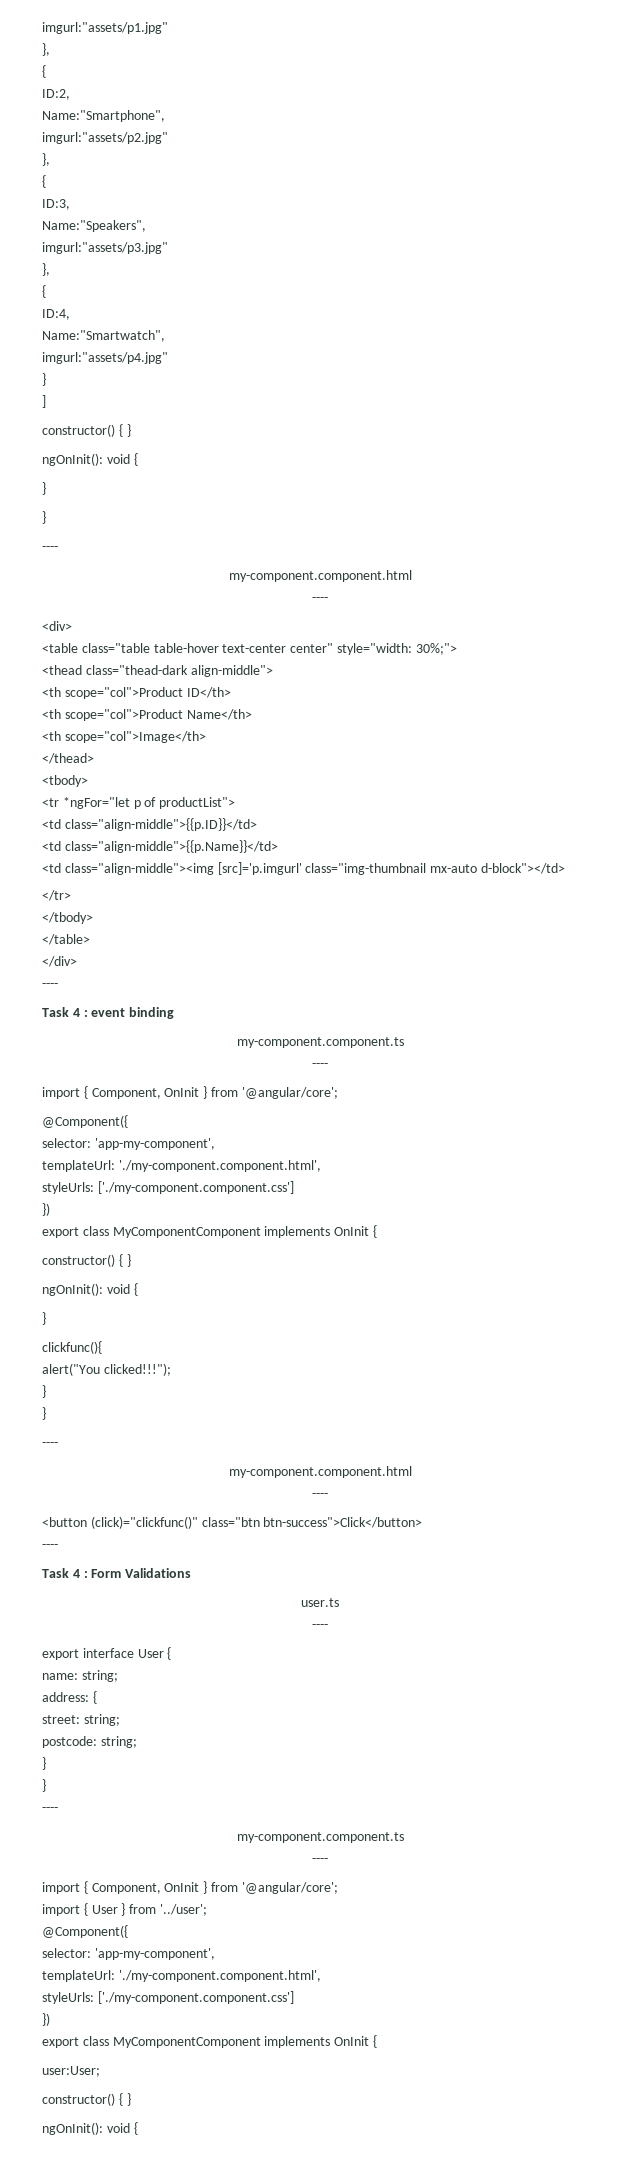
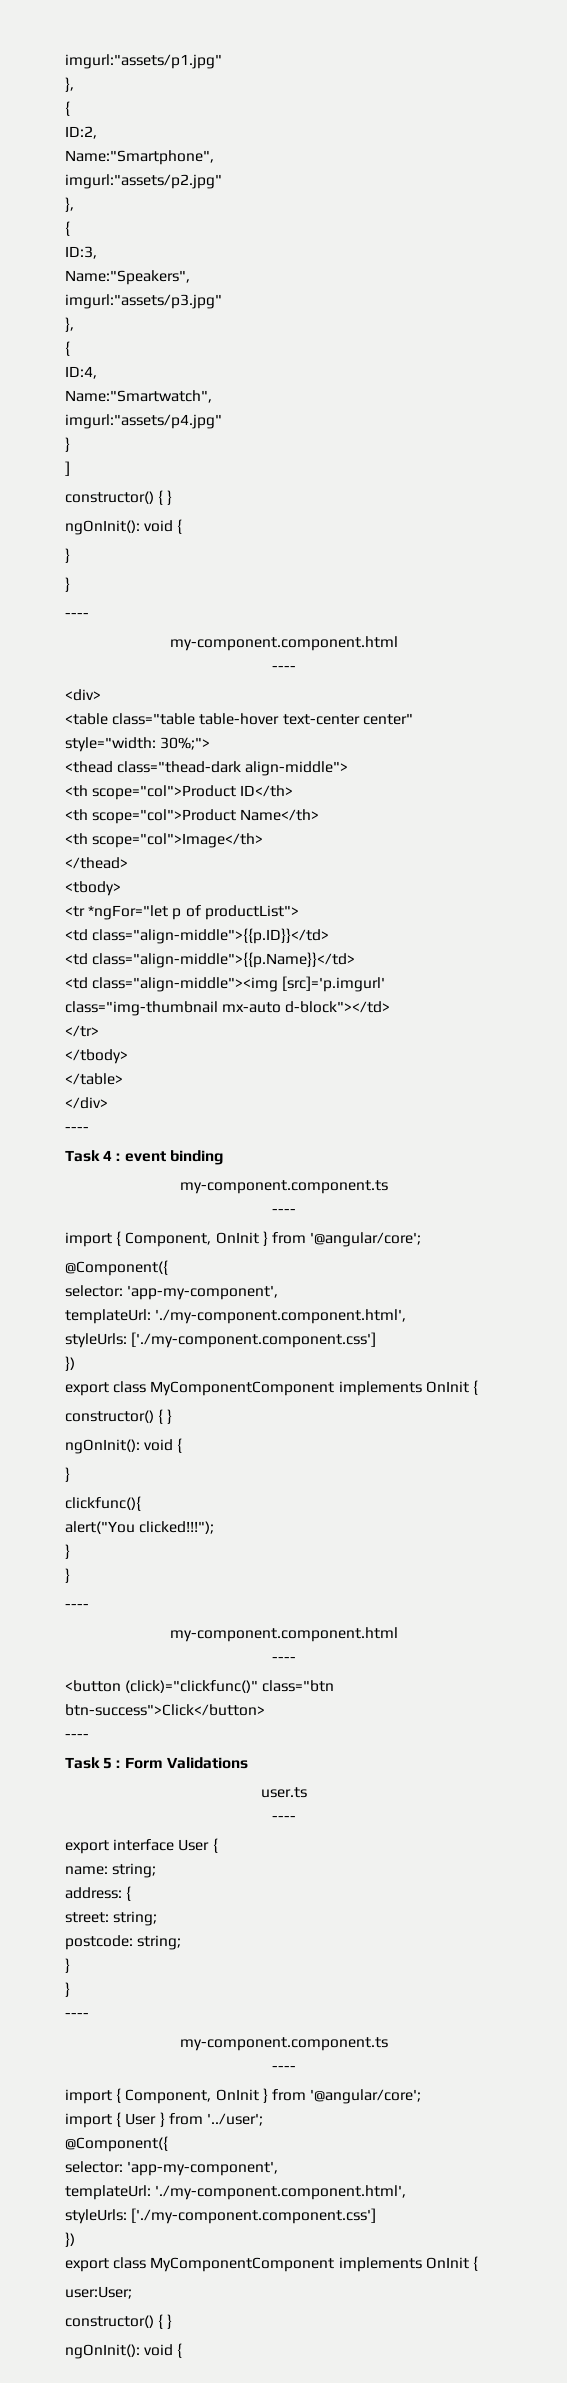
[72,1569,80,1578] 4 -> [103,1757,113,1769] 5

